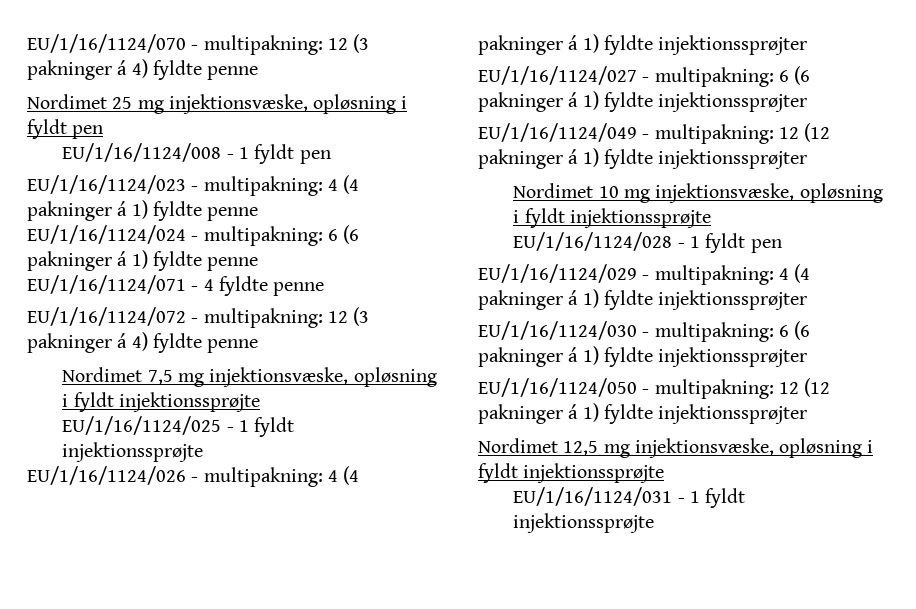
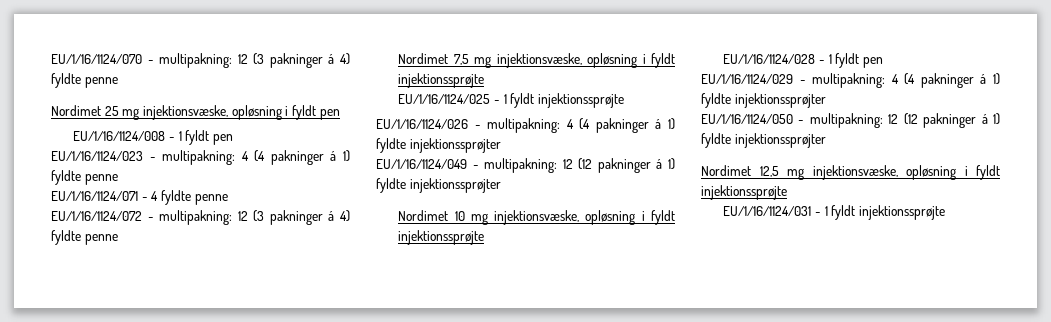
[27,225,360,246] [27,250,259,271] // EU/1/16/1124/024 - multipakning: 6 (6 pakninger á 1) fyldte penne -> (118, 179) none
[478,66,811,87] [478,91,808,112] // EU/1/16/1124/027 - multipakning: 6 (6 pakninger á 1) fyldte injektionssprøjter -> (501, 145) none
[478,321,811,342] [478,346,808,367] // EU/1/16/1124/030 - multipakning: 6 (6 pakninger á 1) fyldte injektionssprøjter -> (826, 100) none

